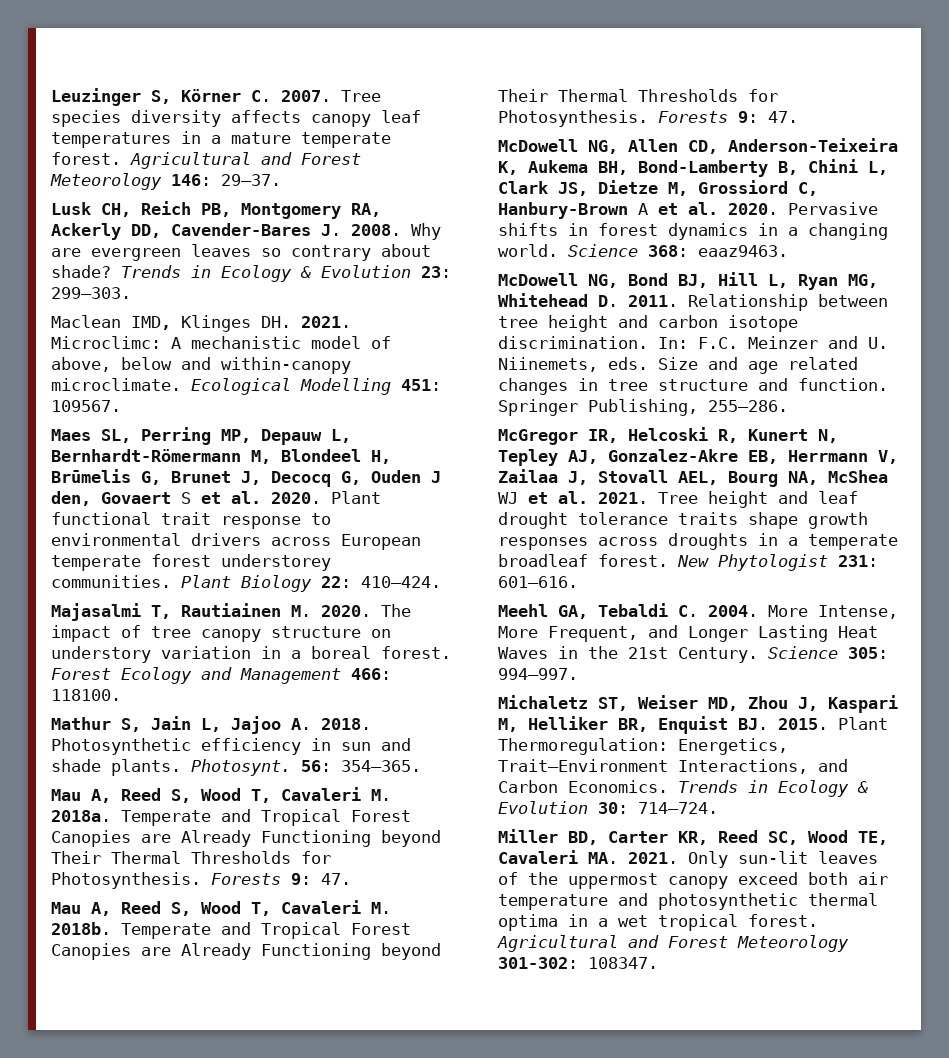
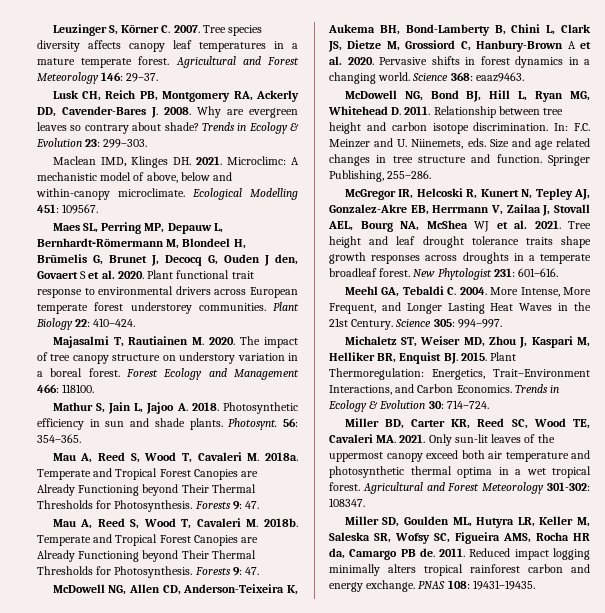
(658, 963) none -> [344,516,590,528] [329,532,590,544] [329,548,590,560] [329,564,590,576] [329,580,535,592] // Miller SD, Goulden ML, Hutyra LR, Keller M, Saleska SR, Wofsy SC, Figueira AMS, Rocha HR da, Camargo PB de. 2011. Reduced impact logging minimally alters tropical rainforest carbon and energy exchange. PNAS 108: 19431–19435.

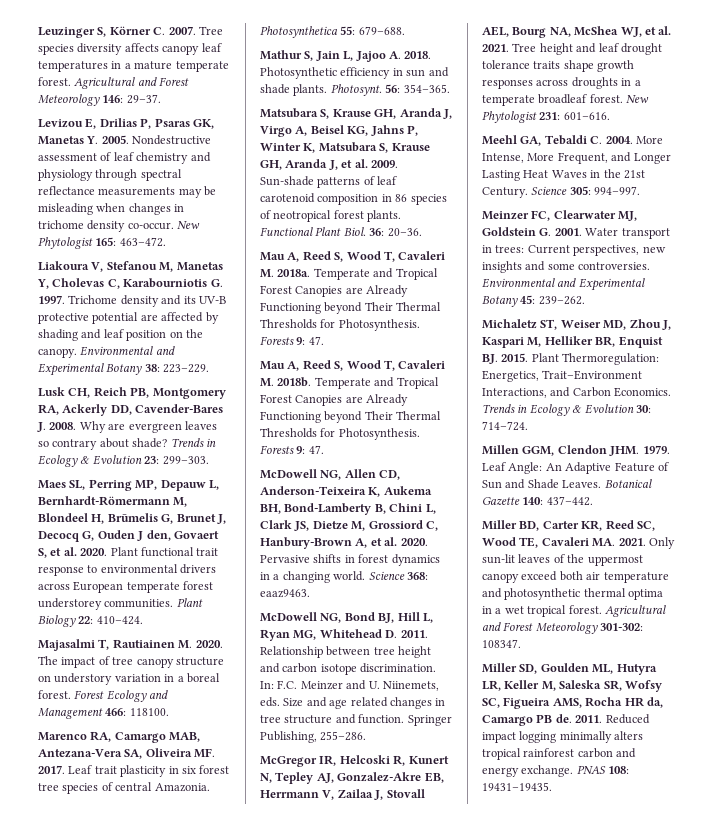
(159, 77) none -> [38,118,214,129] [38,135,212,145] [38,152,211,164] [38,169,182,181] [38,186,217,198] [38,203,185,215] [38,220,201,232] [38,237,166,249] [38,261,223,272] [37,278,223,289] [38,295,226,307] [38,312,219,324] [38,329,203,341] [38,346,175,358] [38,363,210,376] // Levizou E, Drilias P, Psaras GK, Manetas Y. 2005. Nondestructive assessment of leaf chemistry and physiology through spectral reflectance measurements may be misleading when changes in trichome density co-occur. New Phytologist 165: 463–472. // Liakoura V, Stefanou M, Manetas Y, Cholevas C, Karabourniotis G. 1997. Trichome density and its UV-B protective potential are affected by shading and leaf position on the canopy. Environmental and Experimental Botany 38: 223–229.
[52,156,299,168] [37,172,233,183] [36,188,298,200] [37,204,99,214] // Maclean IMD, Klinges DH. 2021. Microclimc: A mechanistic model of above, below and within-canopy microclimate. Ecological Modelling 451: 109567. -> (209, 460) none
[80,271,87,279] S -> [38,548,47,558] S,
(95, 388) none -> [38,731,201,743] [38,748,216,759] [38,765,230,777] [38,782,210,794] [260,26,405,38] // Marenco RA, Camargo MAB, Antezana-Vera SA, Oliveira MF. 2017. Leaf trait plasticity in six forest tree species of central Amazonia. Photosynthetica 55: 679–688.
(81, 438) none -> [260,108,452,119] [260,125,418,137] [260,142,430,153] [260,159,398,170] [260,176,398,188] [260,193,447,205] [260,210,402,222] [260,227,422,237] // Matsubara S, Krause GH, Aranda J, Virgo A, Beisel KG, Jahns P, Winter K, Matsubara S, Krause GH, Aranda J, et al. 2009. Sun-shade patterns of leaf carotenoid composition in 86 species of neotropical forest plants. Functional Plant Biol. 36: 20–36.
[567,41,576,49] A -> [355,538,368,548] A,
[474,221,489,232] WJ -> [620,27,642,37] WJ,
(502, 323) none -> [482,210,638,221] [482,227,670,239] [482,245,666,256] [482,261,651,273] [482,278,645,291] [482,295,585,307] // Meinzer FC, Clearwater MJ, Goldstein G. 2001. Water transport in trees: Current perspectives, new insights and some controversies. Environmental and Experimental Botany 45: 239–262.
(489, 404) none -> [482,445,670,456] [482,462,669,474] [482,479,652,489] [482,496,593,506] // Millen GGM, Clendon JHM. 1979. Leaf Angle: An Adaptive Feature of Sun and Shade Leaves. Botanical Gazette 140: 437–442.

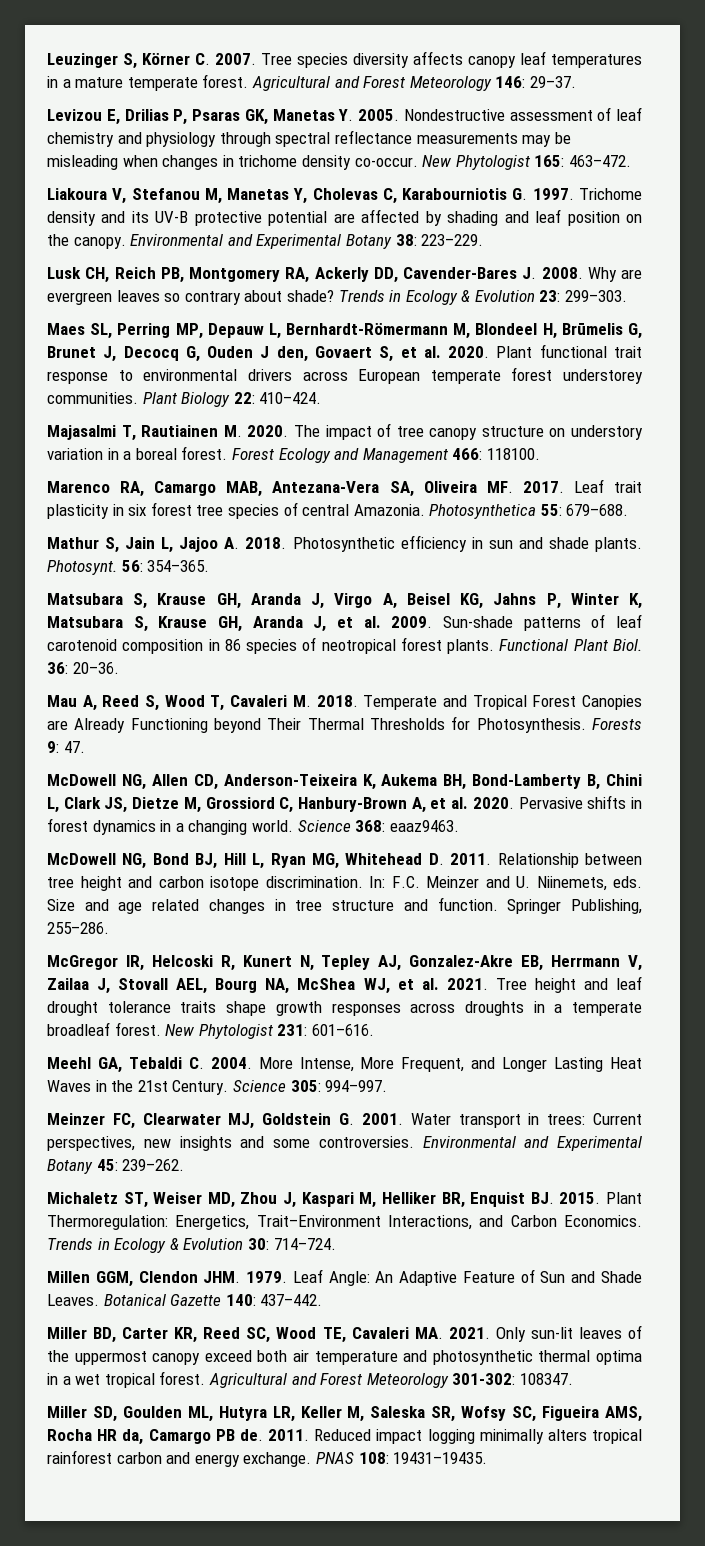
[277,268,438,280] [260,285,409,297] [260,302,442,314] [260,319,420,331] [260,336,324,345] [260,360,446,371] [260,377,312,387] 2018a. Temperate and Tropical Forest Canopies are Already Functioning beyond Their Thermal Thresholds for Photosynthesis. Forests 9: 47. // Mau A, Reed S, Wood T, Cavaleri M. 2018b. -> [316,695,358,707] 2018.

